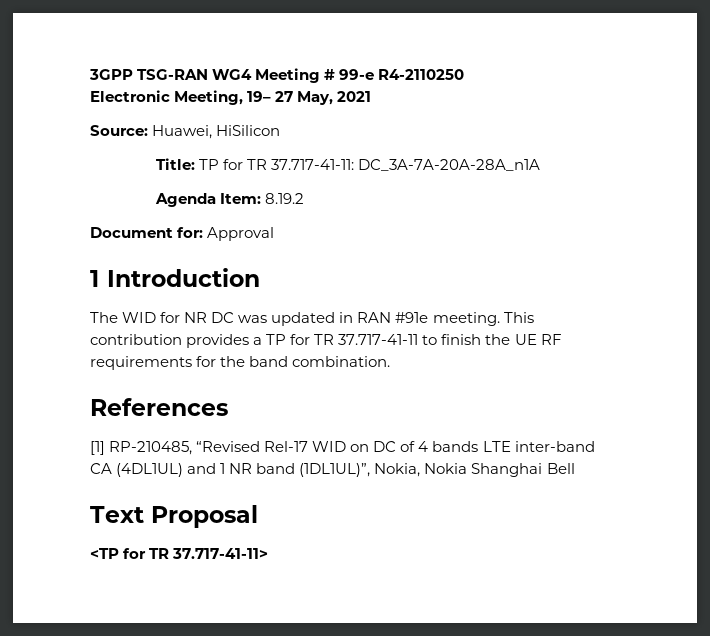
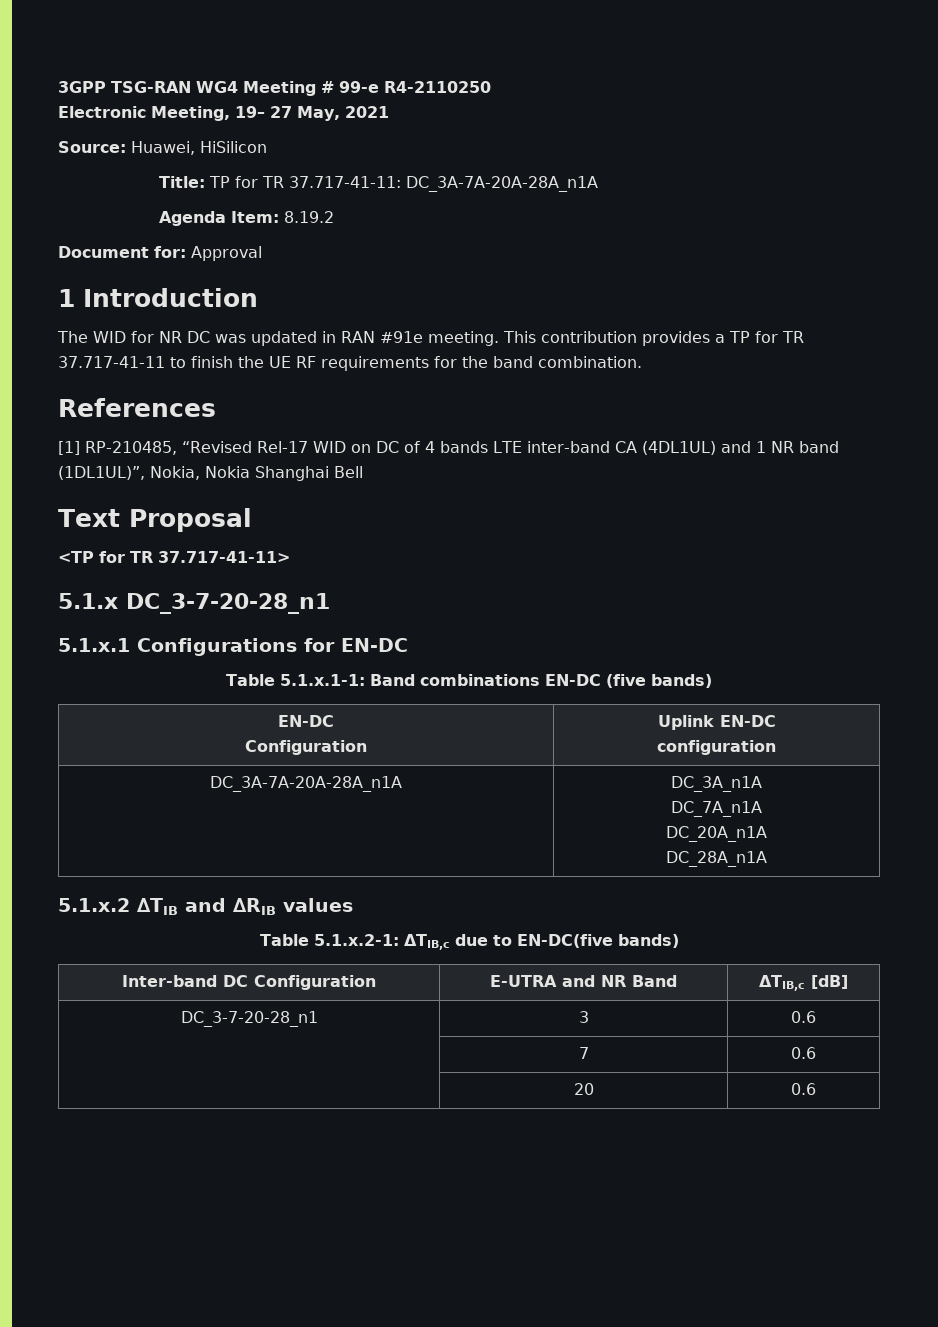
(269, 553) none -> [58,593,330,614] [58,638,408,656] [226,674,712,688] [278,715,334,727] [245,740,367,755] [657,715,776,730] [656,740,776,755] [210,776,402,792] [670,776,762,792] [670,801,762,817] [665,826,767,842] [665,851,767,867] [58,898,353,915] [259,934,679,950] [122,975,376,990] [490,975,677,987] [758,975,848,991] [180,1011,318,1027] [578,1011,589,1023] [790,1011,816,1023] [578,1047,589,1059] [790,1047,816,1059] [573,1083,594,1095] [790,1083,816,1095] // 5.1.x DC_3-7-20-28_n1 // 5.1.x.1 Configurations for EN-DC // Table 5.1.x.1-1: Band combinations EN-DC (five bands) // EN-DC // Configuration | Uplink EN-DC // configuration // DC_3A-7A-20A-28A_n1A | DC_3A_n1A // DC_7A_n1A // DC_20A_n1A // DC_28A_n1A // 5.1.x.2 ∆TIB and ∆RIB values // Table 5.1.x.2-1: ΔTIB,c due to EN-DC(five bands) // Inter-band DC Configuration | E-UTRA and NR Band | ΔTIB,c [dB] // DC_3-7-20-28_n1 | 3 | 0.6 // | 7 | 0.6 // | 20 | 0.6

